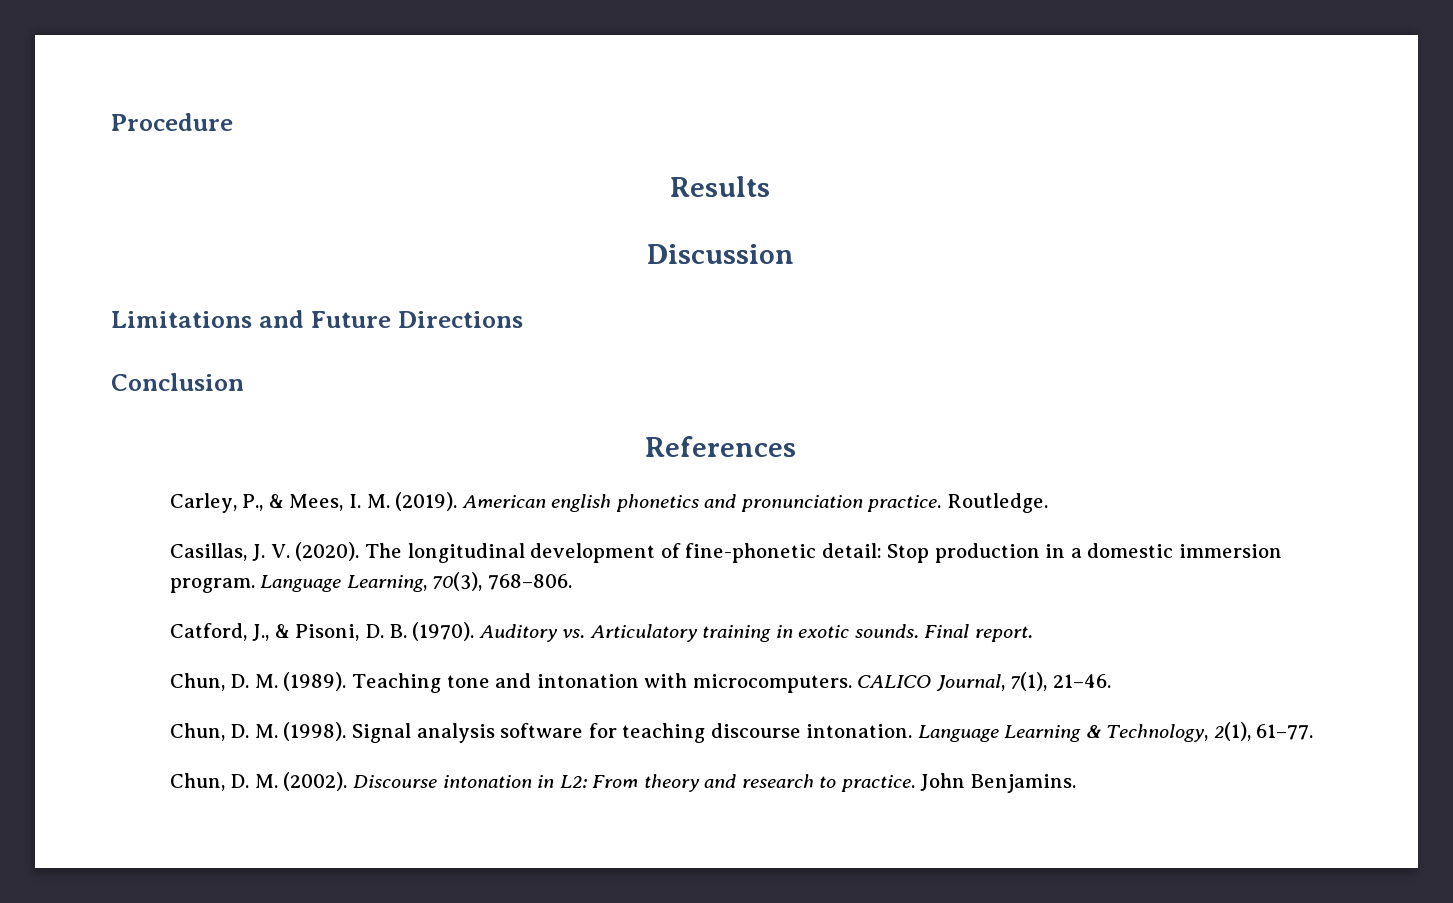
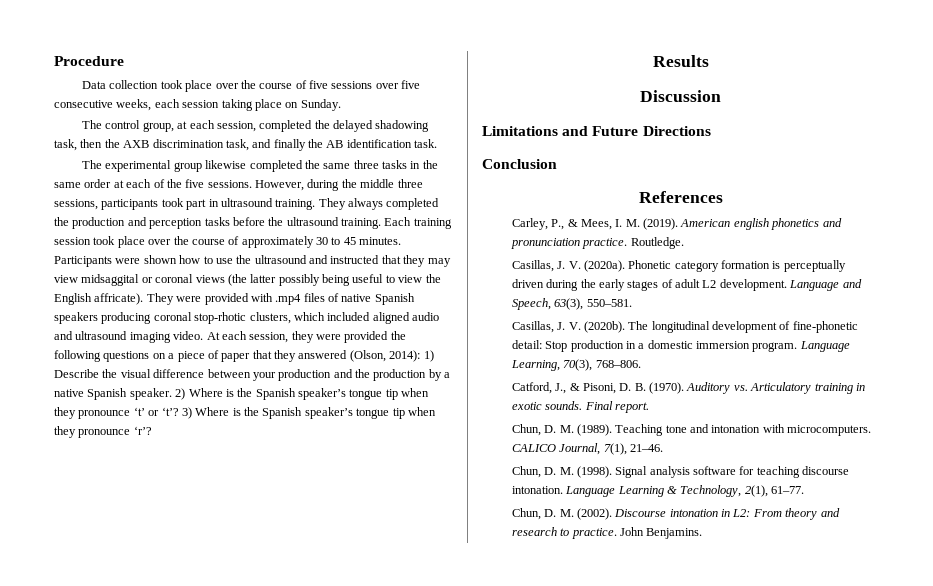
(233, 122) none -> [82,80,421,92] [54,99,341,111] [82,120,430,132] [54,139,438,151] [82,160,438,172] [54,179,423,191] [54,198,440,210] [54,217,452,229] [54,236,402,248] [54,255,451,267] [54,274,441,286] [54,293,415,305] [54,312,439,324] [54,331,406,343] [54,350,434,362] [54,369,451,381] [54,388,430,400] [54,407,436,419] [54,426,152,438] // Data collection took place over the course of five sessions over five consecutive weeks, each session taking place on Sunday. // The control group, at each session, completed the delayed shadowing task, then the AXB discrimination task, and finally the AB identification task. // The experimental group likewise completed the same three tasks in the same order at each of the five sessions. However, during the middle three sessions, participants took part in ultrasound training. They always completed the production and perception tasks before the ultrasound training. Each training session took place over the course of approximately 30 to 45 minutes. Participants were shown how to use the ultrasound and instructed that they may view midsaggital or coronal views (the latter possibly being useful to view the English affricate). They were provided with .mp4 files of native Spanish speakers producing coronal stop-rhotic clusters, which included aligned audio and ultrasound imaging video. At each session, they were provided the following questions on a piece of paper that they answered (Olson, 2014): 1) Describe the visual difference between your production and the production by a native Spanish speaker. 2) Where is the Spanish speaker’s tongue tip when they pronounce ‘t’ or ‘t’? 3) Where is the Spanish speaker’s tongue tip when they pronounce ‘r’?
[295,542,360,561] (2020). -> [583,260,846,272] [511,279,862,291] [511,298,632,310] [511,321,625,333] (2020a). Phonetic category formation is perceptually driven during the early stages of adult L2 development. Language and Speech, 63(3), 550–581. // Casillas, J. V. (2020b).

